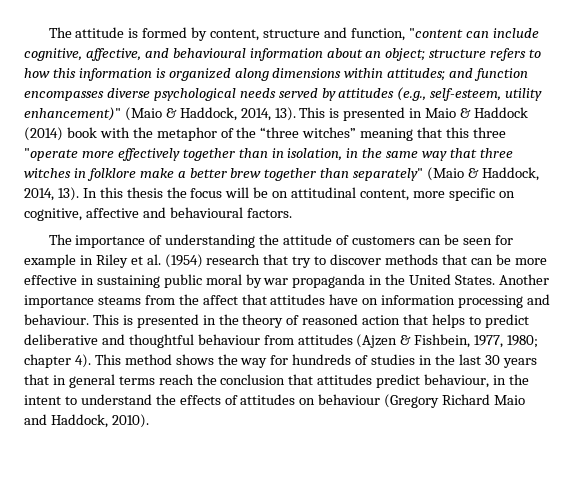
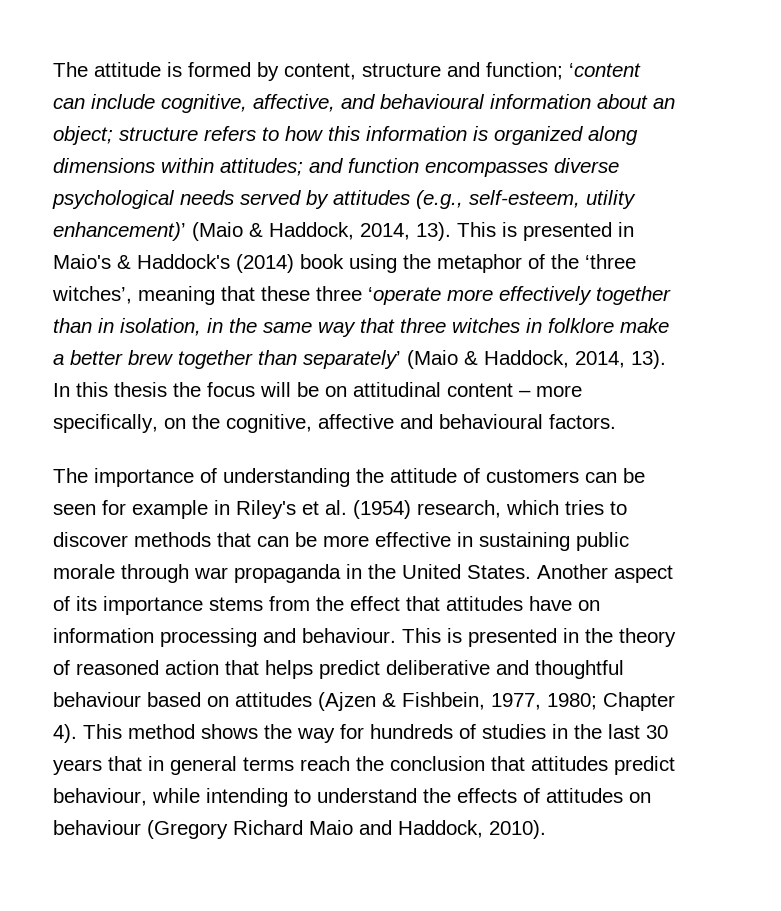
[350,28,463,41] function, "content -> [486,62,641,80] function; ‘content
[24,107,121,121] enhancement)" -> [53,222,186,241] enhancement)’
[425,107,528,118] Maio & Haddock -> [53,254,230,269] Maio's & Haddock's
[99,127,130,138] with -> [349,254,397,273] using
[260,127,506,141] [24,148,78,161] “three witches” meaning that this three "operate -> [585,254,636,269] [52,286,441,305] ‘three witches’, meaning that these three ‘operate
[353,168,424,181] separately" -> [303,350,401,369] separately’
[360,188,515,201] content, more specific on -> [447,383,582,397] [53,414,220,433] content – more specifically, on the
[95,254,128,268] Riley -> [236,500,296,519] Riley's
[206,254,312,268] research that try -> [417,500,604,518] research, which tries
[205,274,262,288] moral by -> [53,564,189,583] morale through
[24,295,141,308] importance steams -> [614,565,673,583] [53,596,263,615] aspect of its importance stems
[202,295,238,305] affect -> [350,596,400,611] effect
[468,316,481,325] to -> (313, 669) none
[263,335,294,345] from -> [147,692,229,707] based on
[24,354,71,368] chapter -> [603,692,675,711] Chapter
[493,374,529,385] [24,395,61,405] in the intent -> [152,788,288,807] while intending

